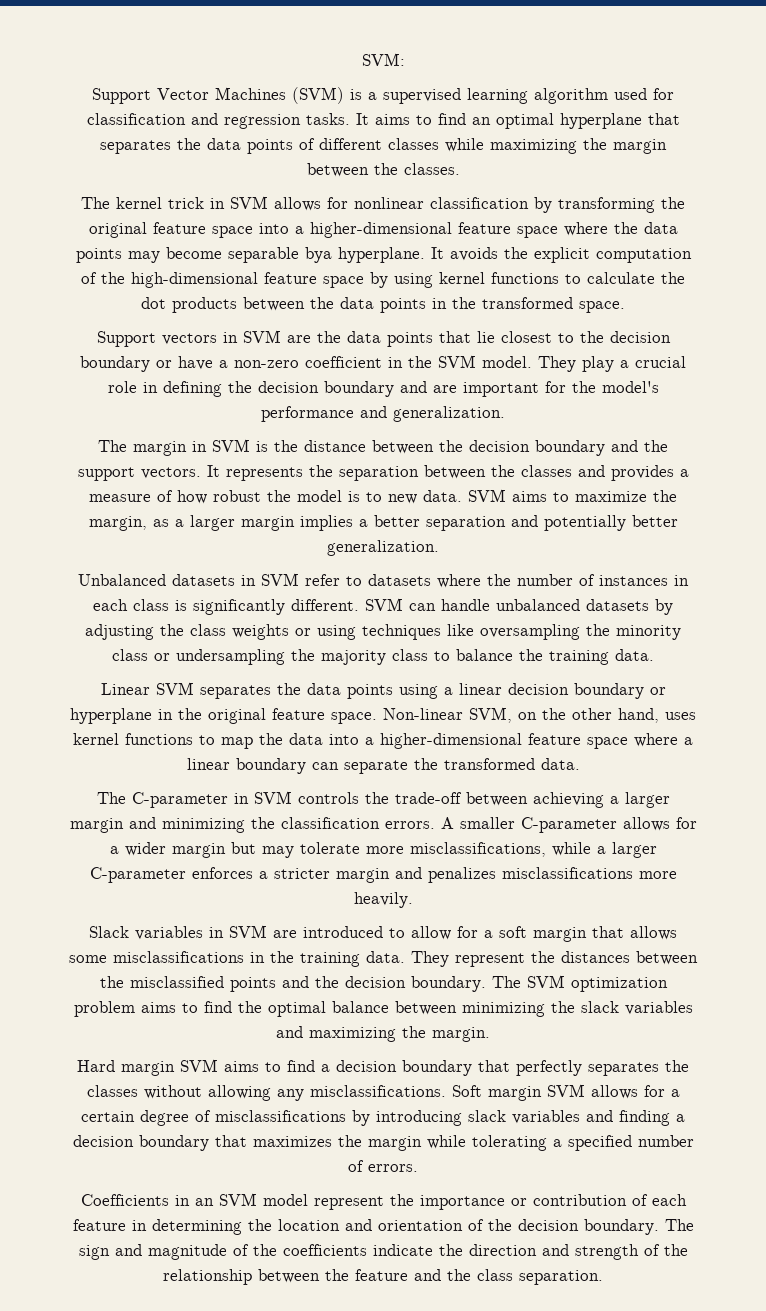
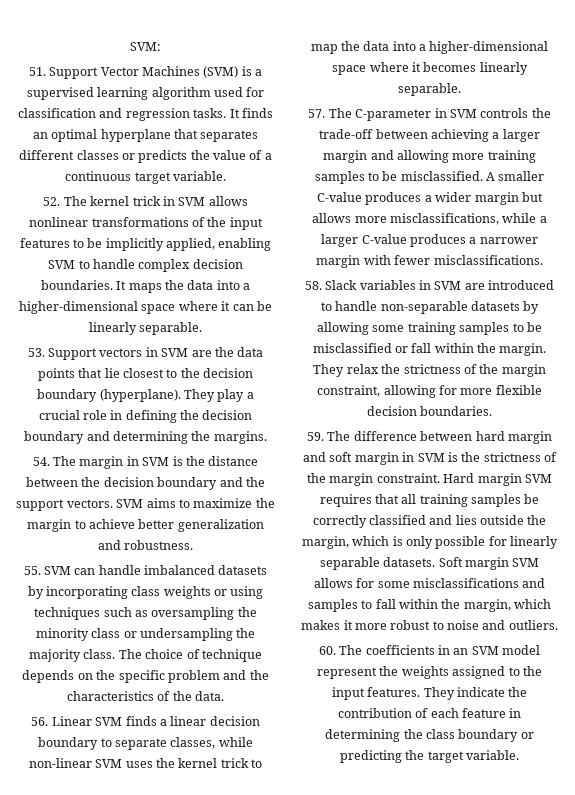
(405, 59) none -> [28,67,46,76] 51.
[374,113,466,125] aims to find -> [241,108,273,118] finds
[177,138,667,154] [306,163,460,177] the data points of different classes while maximizing the margin between the classes. // -> [19,150,272,163] [65,171,226,184] [43,197,61,206] different classes or predicts the value of a continuous target variable. // 52.
[327,197,685,213] [88,222,678,238] [75,247,692,263] [81,272,685,288] [141,297,625,313] for nonlinear classification by transforming the original feature space into a higher-dimensional feature space where the data points may become separable bya hyperplane. It avoids the explicit computation of the high-dimensional feature space by using kernel functions to calculate the dot products between the data points in the transformed space. // -> [29,217,263,230] [19,238,272,251] [48,259,243,272] [40,280,251,293] [19,301,272,314] [88,322,203,335] [27,348,45,357] nonlinear transformations of the input features to be implicitly applied, enabling SVM to handle complex decision boundaries. It maps the data into a higher-dimensional space where it can be linearly separable. // 53.
[156,355,532,370] or have a non-zero coefficient in the SVM model. -> [99,389,181,402] (hyperplane).
[432,381,659,397] [261,406,505,422] are important for the model's performance and generalization. // -> [113,431,267,444] [32,457,50,466] determining the margins. // 54.
[206,465,689,481] [89,490,462,504] It represents the separation between the classes and provides a measure of how robust the model is to new data. -> (113, 503) none
[88,515,678,531] [327,540,439,556] [78,573,689,588] [93,599,359,615] margin, as a larger margin implies a better separation and potentially better generalization. // Unbalanced datasets in SVM refer to datasets where the number of instances in each class is significantly different. -> [27,519,264,532] [97,540,194,550] [23,566,41,575] margin to achieve better generalization and robustness. // 55.
[496,599,673,615] [85,624,184,640] unbalanced datasets by adjusting the -> [144,565,268,575] [27,586,128,599] imbalanced datasets by incorporating
[447,624,474,636] like -> [103,607,148,617] such as
[392,649,654,665] class to balance the training data. // -> [83,649,262,662] [22,670,269,683] [66,691,225,701] [31,717,49,726] class. The choice of technique depends on the specific problem and the characteristics of the data. // 56.
[199,683,666,699] [70,707,696,724] [73,733,193,745] separates the data points using a linear decision boundary or hyperplane in the original feature space. Non-linear SVM, on the other hand, uses kernel functions -> [125,716,260,726] [38,737,253,750] [28,758,249,768] finds a linear decision boundary to separate classes, while non-linear SVM uses the kernel trick
[528,733,693,749] [186,758,580,774] feature space where a linear boundary can separate the transformed data. // -> [332,62,528,75] [398,83,461,96] [308,109,326,118] space where it becomes linearly separable. // 57.
[161,817,697,833] minimizing the classification errors. A smaller C-parameter allows for -> [397,150,536,163] [314,171,545,184] [317,192,422,205] allowing more training samples to be misclassified. A smaller C-value produces
[261,842,360,858] may tolerate -> [312,213,352,223] allows
[89,867,677,883] [353,892,413,908] C-parameter enforces a stricter margin and penalizes misclassifications more heavily. // -> [361,234,538,247] [316,255,543,268] [304,281,322,290] C-value produces a narrower margin with fewer misclassifications. // 58.
[411,926,677,942] [69,951,698,967] [99,975,668,992] [73,1001,693,1017] [276,1026,490,1042] [77,1059,689,1076] [86,1085,446,1101] allow for a soft margin that allows some misclassifications in the training data. They represent the distances between the misclassified points and the decision boundary. The SVM optimization problem aims to find the optimal balance between minimizing the slack variables and maximizing the margin. // Hard margin SVM aims to find a decision boundary that perfectly separates the classes without allowing any misclassifications. -> [335,301,540,314] [317,322,542,335] [312,343,547,356] [313,364,546,377] [317,385,542,398] [366,406,493,416] [307,431,552,444] [303,452,557,465] [307,473,552,486] [319,494,540,507] [312,515,547,528] [301,536,559,549] [319,557,436,570] handle non-separable datasets by allowing some training samples to be misclassified or fall within the margin. They relax the strictness of the margin constraint, allowing for more flexible decision boundaries. // 59. The difference between hard margin and soft margin in SVM is the strictness of the margin constraint. Hard margin SVM requires that all training samples be correctly classified and lies outside the margin, which is only possible for linearly separable datasets.
[670,1089,680,1097] [81,1110,685,1126] [72,1135,694,1151] [348,1160,418,1172] [80,1194,169,1206] a certain degree of misclassifications by introducing slack variables and finding a decision boundary that maximizes the margin while tolerating a specified number of errors. // Coefficients -> [377,578,546,588] [307,599,552,612] [301,620,558,630] [318,645,435,655] some misclassifications and samples to fall within the margin, which makes it more robust to noise and outliers. // 60. The coefficients
[419,1195,527,1210] importance or -> [401,666,542,679] [331,687,528,700] weights assigned to the input features. They indicate the
[277,1219,694,1235] [78,1244,688,1260] [163,1269,603,1285] location and orientation of the decision boundary. The sign and magnitude of the coefficients indicate the direction and strength of the relationship between the feature and the class separation. -> [426,729,534,742] [339,750,520,763] class boundary or predicting the target variable.

